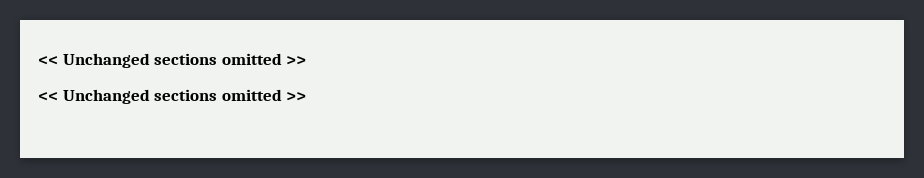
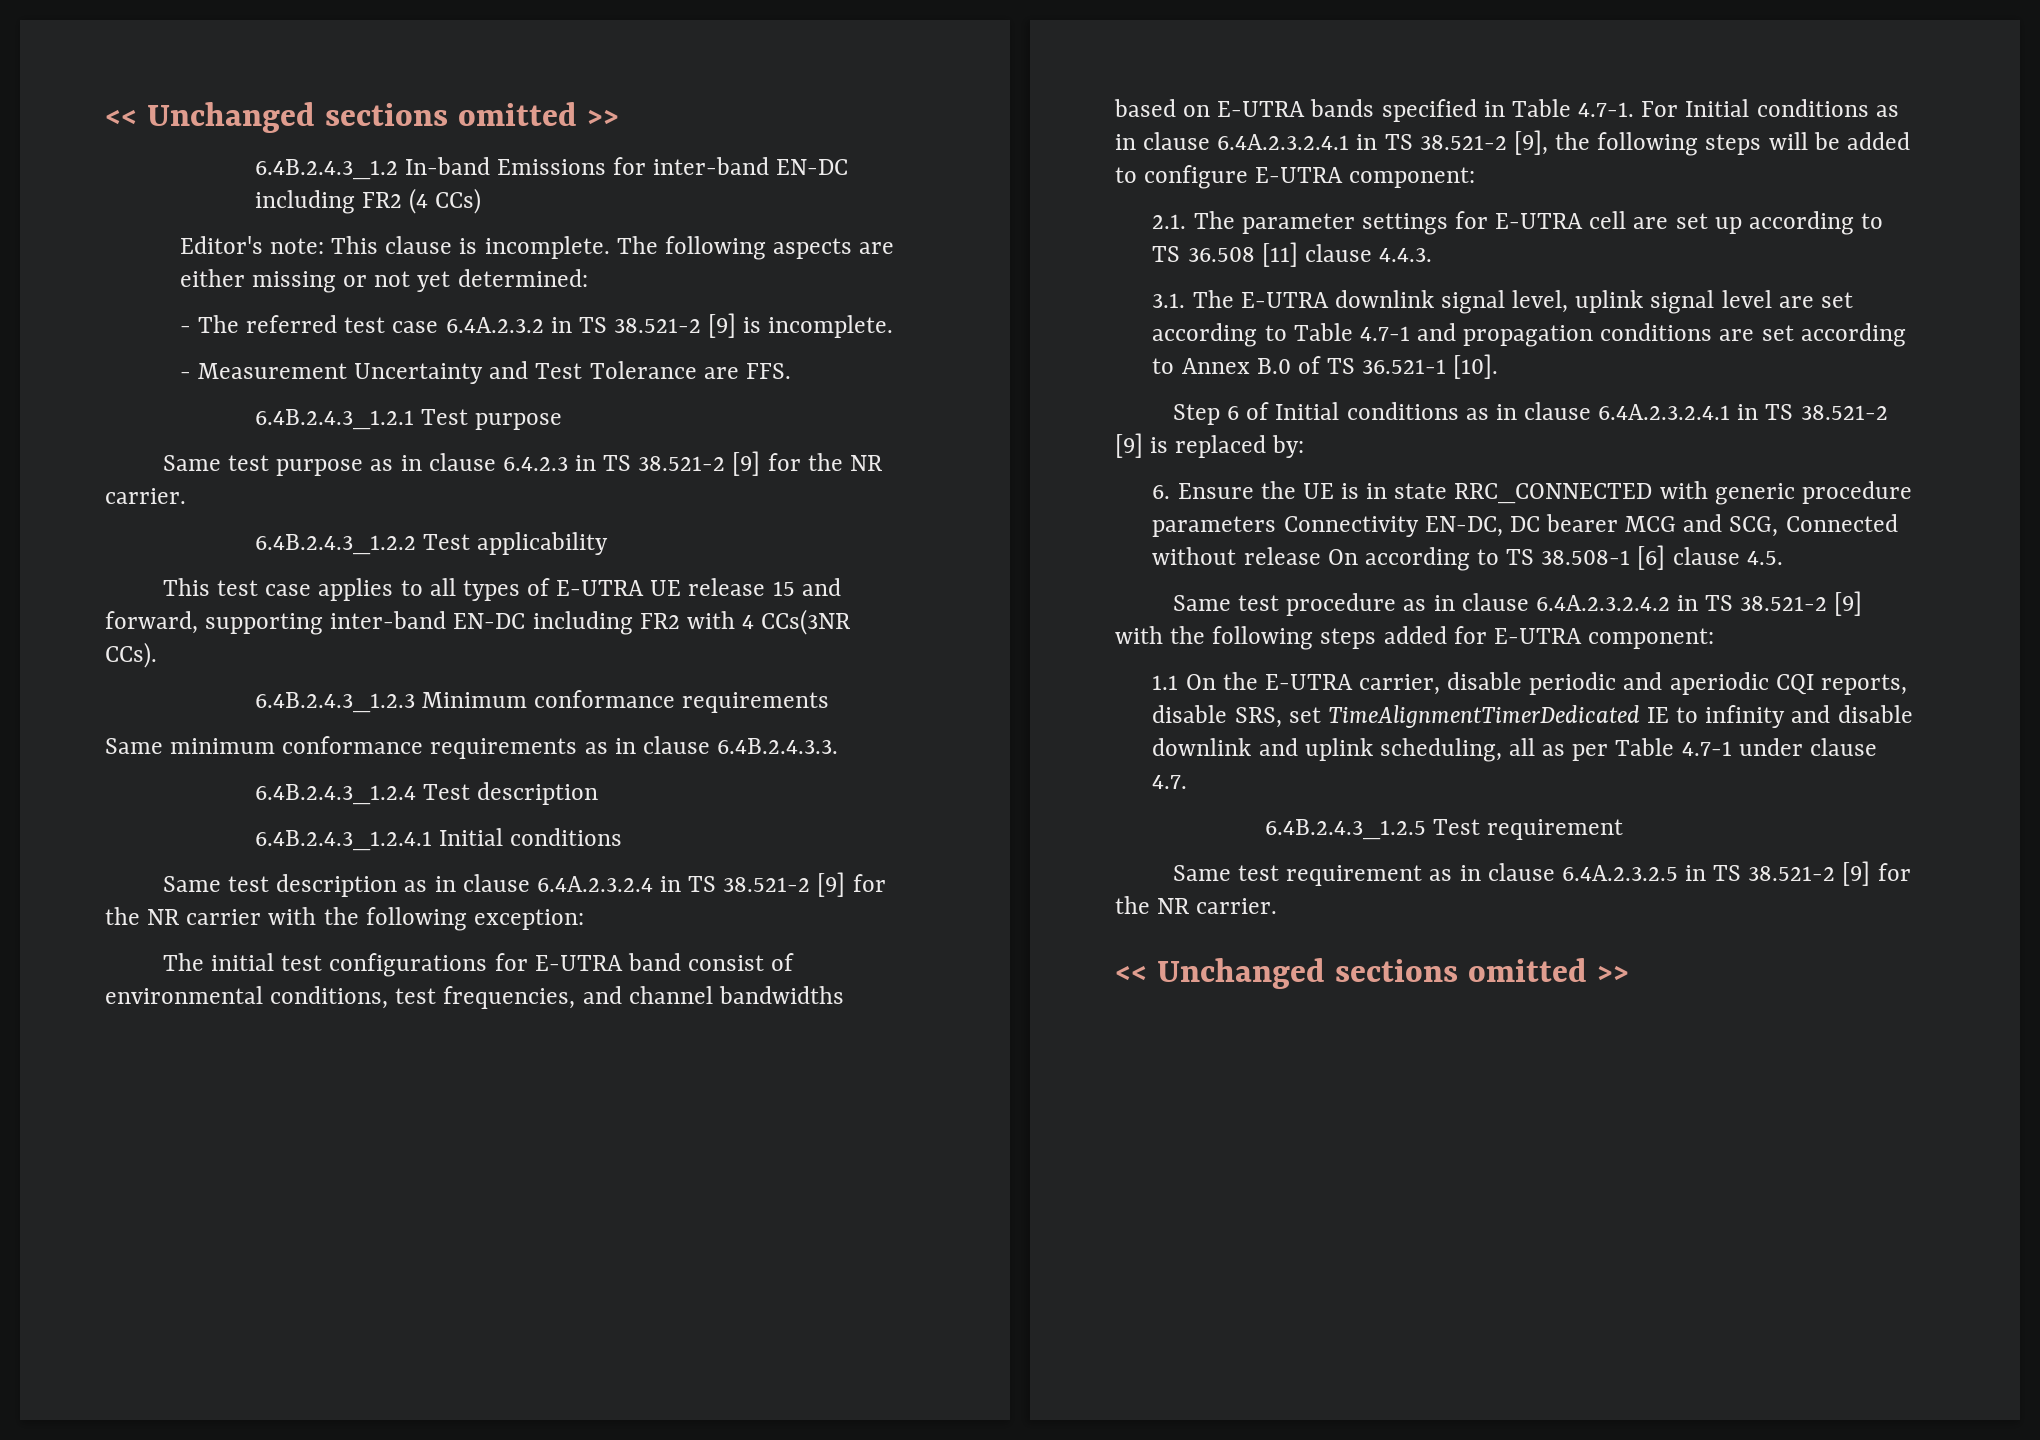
[38,53,307,68] << Unchanged sections omitted >> -> [105,102,619,133] [254,157,849,180] [254,188,482,214] [179,236,895,260] [179,269,588,293] [179,313,894,338] [179,361,791,384] [254,409,562,430] [162,451,882,476] [105,488,186,504] [254,532,608,555] [162,578,841,601] [105,609,851,635] [105,642,157,668] [254,690,830,713] [105,736,839,759] [254,782,598,805] [254,828,622,851] [162,872,886,897] [105,907,584,931] [162,953,795,977] [105,986,844,1009] [1114,99,1899,122] [1115,130,1910,156] [1115,165,1476,189] [1152,211,1884,235] [1152,242,1433,267] [1152,290,1853,314] [1152,323,1906,347] [1152,354,1499,379] [1172,402,1888,425] [1115,433,1305,458] [1152,481,1912,505] [1152,514,1898,537] [1152,545,1783,571] [1172,591,1863,616] [1115,626,1715,650] [1152,672,1907,695] [1152,705,1913,728] [1152,738,1877,762] [1152,775,1188,789] [1264,819,1623,840] [1172,861,1911,886] [1115,896,1278,914] << Unchanged sections omitted >> // 6.4B.2.4.3_1.2 In-band Emissions for inter-band EN-DC including FR2 (4 CCs) // Editor's note: This clause is incomplete. The following aspects are either missing or not yet determined: // - The referred test case 6.4A.2.3.2 in TS 38.521-2 [9] is incomplete. // - Measurement Uncertainty and Test Tolerance are FFS. // 6.4B.2.4.3_1.2.1 Test purpose // Same test purpose as in clause 6.4.2.3 in TS 38.521-2 [9] for the NR carrier. // 6.4B.2.4.3_1.2.2 Test applicability // This test case applies to all types of E-UTRA UE release 15 and forward, supporting inter-band EN-DC including FR2 with 4 CCs(3NR CCs). // 6.4B.2.4.3_1.2.3 Minimum conformance requirements // Same minimum conformance requirements as in clause 6.4B.2.4.3.3. // 6.4B.2.4.3_1.2.4 Test description // 6.4B.2.4.3_1.2.4.1 Initial conditions // Same test description as in clause 6.4A.2.3.2.4 in TS 38.521-2 [9] for the NR carrier with the following exception: // The initial test configurations for E-UTRA band consist of environmental conditions, test frequencies, and channel bandwidths based on E-UTRA bands specified in Table 4.7-1. For Initial conditions as in clause 6.4A.2.3.2.4.1 in TS 38.521-2 [9], the following steps will be added to configure E-UTRA component: // 2.1. The parameter settings for E-UTRA cell are set up according to TS 36.508 [11] clause 4.4.3. // 3.1. The E-UTRA downlink signal level, uplink signal level are set according to Table 4.7-1 and propagation conditions are set according to Annex B.0 of TS 36.521-1 [10]. // Step 6 of Initial conditions as in clause 6.4A.2.3.2.4.1 in TS 38.521-2 [9] is replaced by: // 6. Ensure the UE is in state RRC_CONNECTED with generic procedure parameters Connectivity EN-DC, DC bearer MCG and SCG, Connected without release On according to TS 38.508-1 [6] clause 4.5. // Same test procedure as in clause 6.4A.2.3.2.4.2 in TS 38.521-2 [9] with the following steps added for E-UTRA component: // 1.1 On the E-UTRA carrier, disable periodic and aperiodic CQI reports, disable SRS, set TimeAlignmentTimerDedicated IE to infinity and disable downlink and uplink scheduling, all as per Table 4.7-1 under clause 4.7. // 6.4B.2.4.3_1.2.5 Test requirement // Same test requirement as in clause 6.4A.2.3.2.5 in TS 38.521-2 [9] for the NR carrier.

